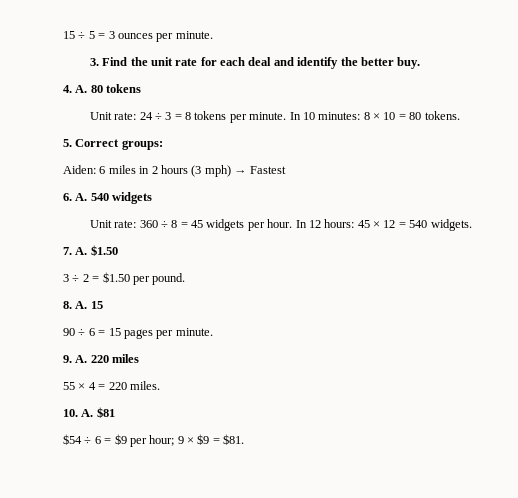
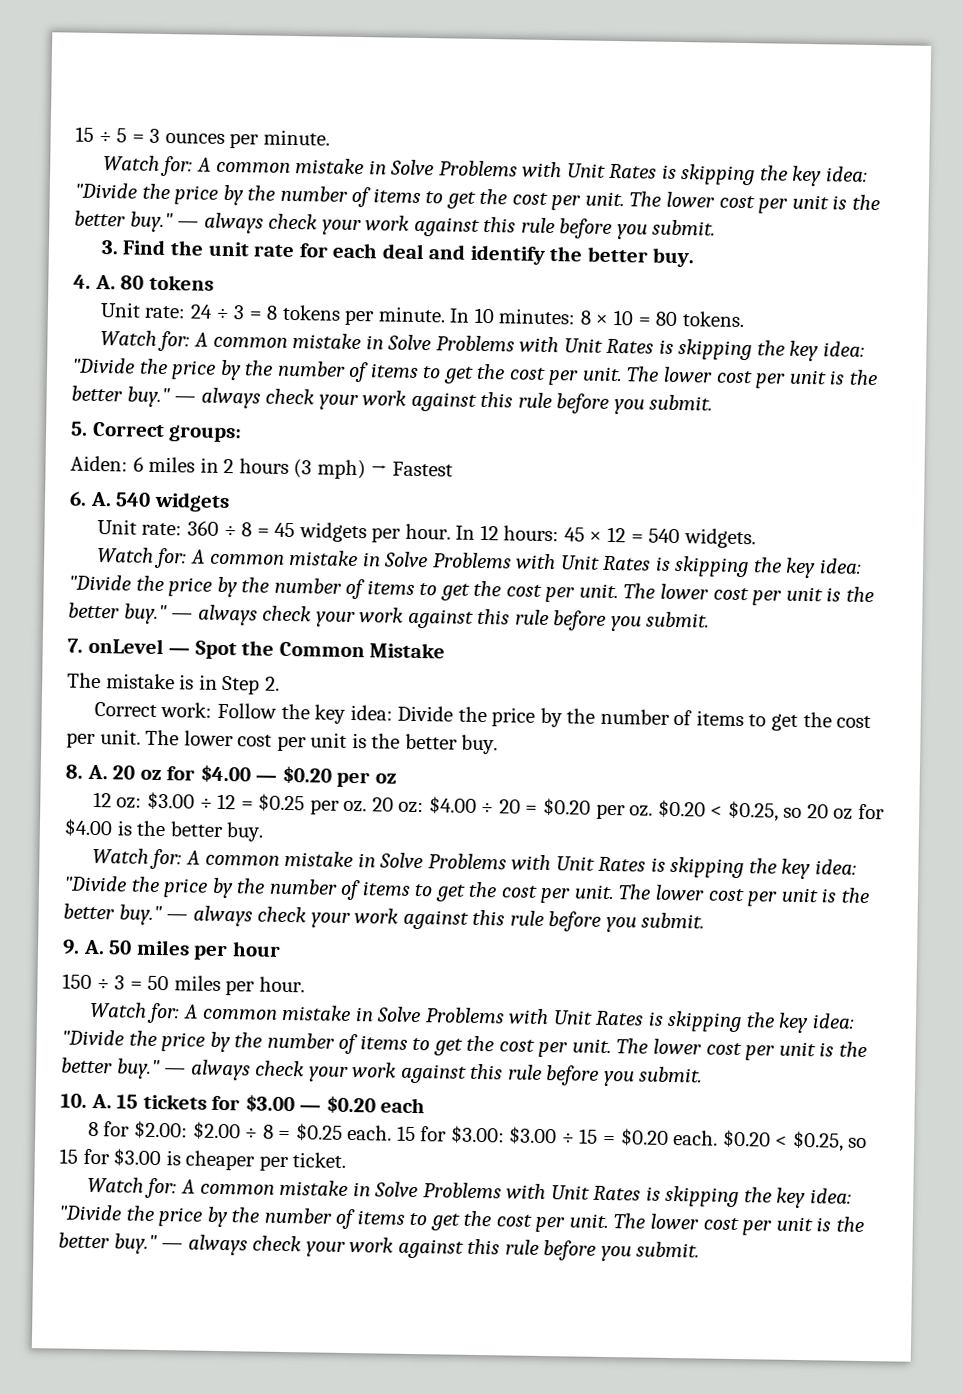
(213, 35) none -> [102,155,868,187] [74,182,880,214] [74,210,717,240] // Watch for: A common mistake in Solve Problems with Unit Rates is skipping the key idea: "Divide the price by the number of items to get the cost per unit. The lower cost per unit is the better buy." — always check your work against this rule before you submit.
(460, 115) none -> [99,330,865,362] [71,357,878,389] [71,385,714,415] // Watch for: A common mistake in Solve Problems with Unit Rates is skipping the key idea: "Divide the price by the number of items to get the cost per unit. The lower cost per unit is the better buy." — always check your work against this rule before you submit.
[63,245,118,256] [63,272,186,285] [63,301,103,309] [63,328,213,339] 7. A. $1.50 // 3 ÷ 2 = $1.50 per pound. // 8. A. 15 // 90 ÷ 6 = 15 pages per minute. -> [96,546,862,579] [68,574,874,606] [68,602,711,632] [67,637,446,660] [67,672,280,695] [93,701,872,731] [66,729,499,755] [65,764,397,788] [92,791,885,822] [64,818,265,842] [91,847,857,880] [63,875,870,907] [63,903,706,933] Watch for: A common mistake in Solve Problems with Unit Rates is skipping the key idea: "Divide the price by the number of items to get the cost per unit. The lower cost per unit is the better buy." — always check your work against this rule before you submit. // 7. onLevel — Spot the Common Mistake // The mistake is in Step 2. // Correct work: Follow the key idea: Divide the price by the number of items to get the cost per unit. The lower cost per unit is the better buy. // 8. A. 20 oz for $4.00 — $0.20 per oz // 12 oz: $3.00 ÷ 12 = $0.25 per oz. 20 oz: $4.00 ÷ 20 = $0.20 per oz. $0.20 < $0.25, so 20 oz for $4.00 is the better buy. // Watch for: A common mistake in Solve Problems with Unit Rates is skipping the key idea: "Divide the price by the number of items to get the cost per unit. The lower cost per unit is the better buy." — always check your work against this rule before you submit.
[90,354,140,363] [63,381,160,390] [63,407,115,418] [63,434,245,447] 220 miles // 55 × 4 = 220 miles. // 10. A. $81 // $54 ÷ 6 = $9 per hour; 9 × $9 = $81. -> [108,939,281,961] [62,973,305,996] [88,1001,855,1034] [61,1029,867,1061] [61,1057,704,1087] [60,1093,426,1114] [87,1120,868,1152] [59,1148,347,1172] [86,1176,852,1209] [58,1204,864,1236] [58,1232,701,1262] 50 miles per hour // 150 ÷ 3 = 50 miles per hour. // Watch for: A common mistake in Solve Problems with Unit Rates is skipping the key idea: "Divide the price by the number of items to get the cost per unit. The lower cost per unit is the better buy." — always check your work against this rule before you submit. // 10. A. 15 tickets for $3.00 — $0.20 each // 8 for $2.00: $2.00 ÷ 8 = $0.25 each. 15 for $3.00: $3.00 ÷ 15 = $0.20 each. $0.20 < $0.25, so 15 for $3.00 is cheaper per ticket. // Watch for: A common mistake in Solve Problems with Unit Rates is skipping the key idea: "Divide the price by the number of items to get the cost per unit. The lower cost per unit is the better buy." — always check your work against this rule before you submit.

